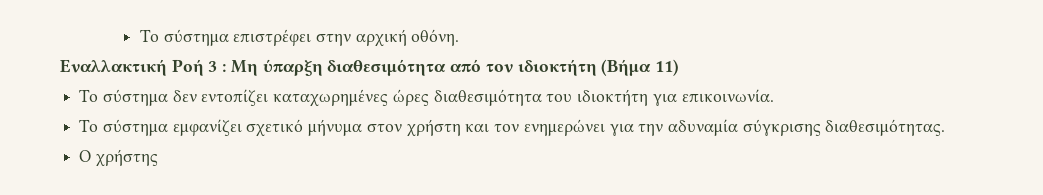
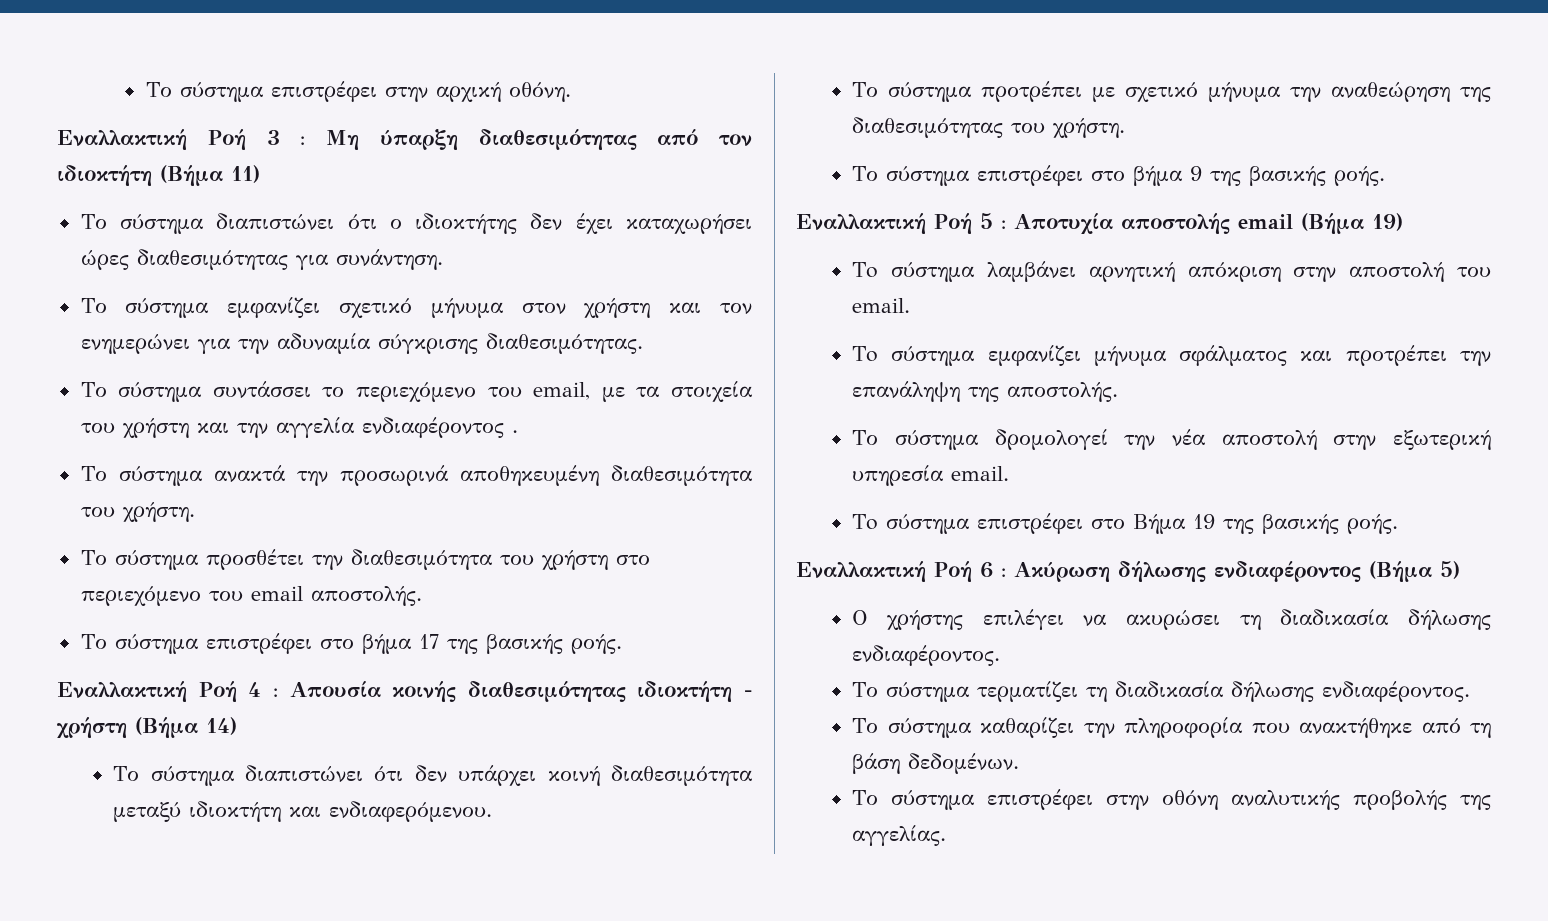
[327,59,447,76] διαθεσιμότητα -> [478,129,637,150] διαθεσιμότητας
[172,89,774,107] δεν εντοπίζει καταχωρημένες ώρες διαθεσιμότητα του ιδιοκτήτη για επικοινωνία. -> [216,213,752,234] [80,249,443,270] διαπιστώνει ότι ο ιδιοκτήτης δεν έχει καταχωρήσει ώρες διαθεσιμότητας για συνάντηση.
[79,149,158,167] Ο χρήστης -> [80,381,753,402] [80,417,518,438] [80,465,753,486] [80,502,195,522] [80,549,650,570] [80,586,422,606] [80,633,622,654] [57,681,752,702] [57,717,238,738] [113,765,754,786] [113,801,493,822] [852,81,1491,102] [852,117,1126,138] [852,165,1386,186] [796,213,1404,234] [852,261,1491,282] [852,298,911,313] [852,345,1491,366] [852,381,1119,402] [852,429,1491,450] [852,465,1010,486] [852,513,1399,534] [796,561,1460,582] [852,609,1491,630] [852,645,1001,666] [852,681,1471,702] [852,717,1491,738] [852,753,1020,774] [852,789,1491,810] [852,825,947,846] Το σύστημα συντάσσει το περιεχόμενο του email, με τα στοιχεία του χρήστη και την αγγελία ενδιαφέροντος . // Το σύστημα ανακτά την προσωρινά αποθηκευμένη διαθεσιμότητα του χρήστη. // Το σύστημα προσθέτει την διαθεσιμότητα του χρήστη στο περιεχόμενο του email αποστολής. // Το σύστημα επιστρέφει στο βήμα 17 της βασικής ροής. // Εναλλακτική Ροή 4 : Απουσία κοινής διαθεσιμότητας ιδιοκτήτη - χρήστη (Βήμα 14) // Το σύστημα διαπιστώνει ότι δεν υπάρχει κοινή διαθεσιμότητα μεταξύ ιδιοκτήτη και ενδιαφερόμενου. // Το σύστημα προτρέπει με σχετικό μήνυμα την αναθεώρηση της διαθεσιμότητας του χρήστη. // Το σύστημα επιστρέφει στο βήμα 9 της βασικής ροής. // Εναλλακτική Ροή 5 : Αποτυχία αποστολής email (Βήμα 19) // To σύστημα λαμβάνει αρνητική απόκριση στην αποστολή του email. // To σύστημα εμφανίζει μήνυμα σφάλματος και προτρέπει την επανάληψη της αποστολής. // Το σύστημα δρομολογεί την νέα αποστολή στην εξωτερική υπηρεσία email. // To σύστημα επιστρέφει στο Βήμα 19 της βασικής ροής. // Εναλλακτική Ροή 6 : Ακύρωση δήλωσης ενδιαφέροντος (Βήμα 5) // Ο χρήστης επιλέγει να ακυρώσει τη διαδικασία δήλωσης ενδιαφέροντος. // Το σύστημα τερματίζει τη διαδικασία δήλωσης ενδιαφέροντος. // Το σύστημα καθαρίζει την πληροφορία που ανακτήθηκε από τη βάση δεδομένων. // Το σύστημα επιστρέφει στην οθόνη αναλυτικής προβολής της αγγελίας.

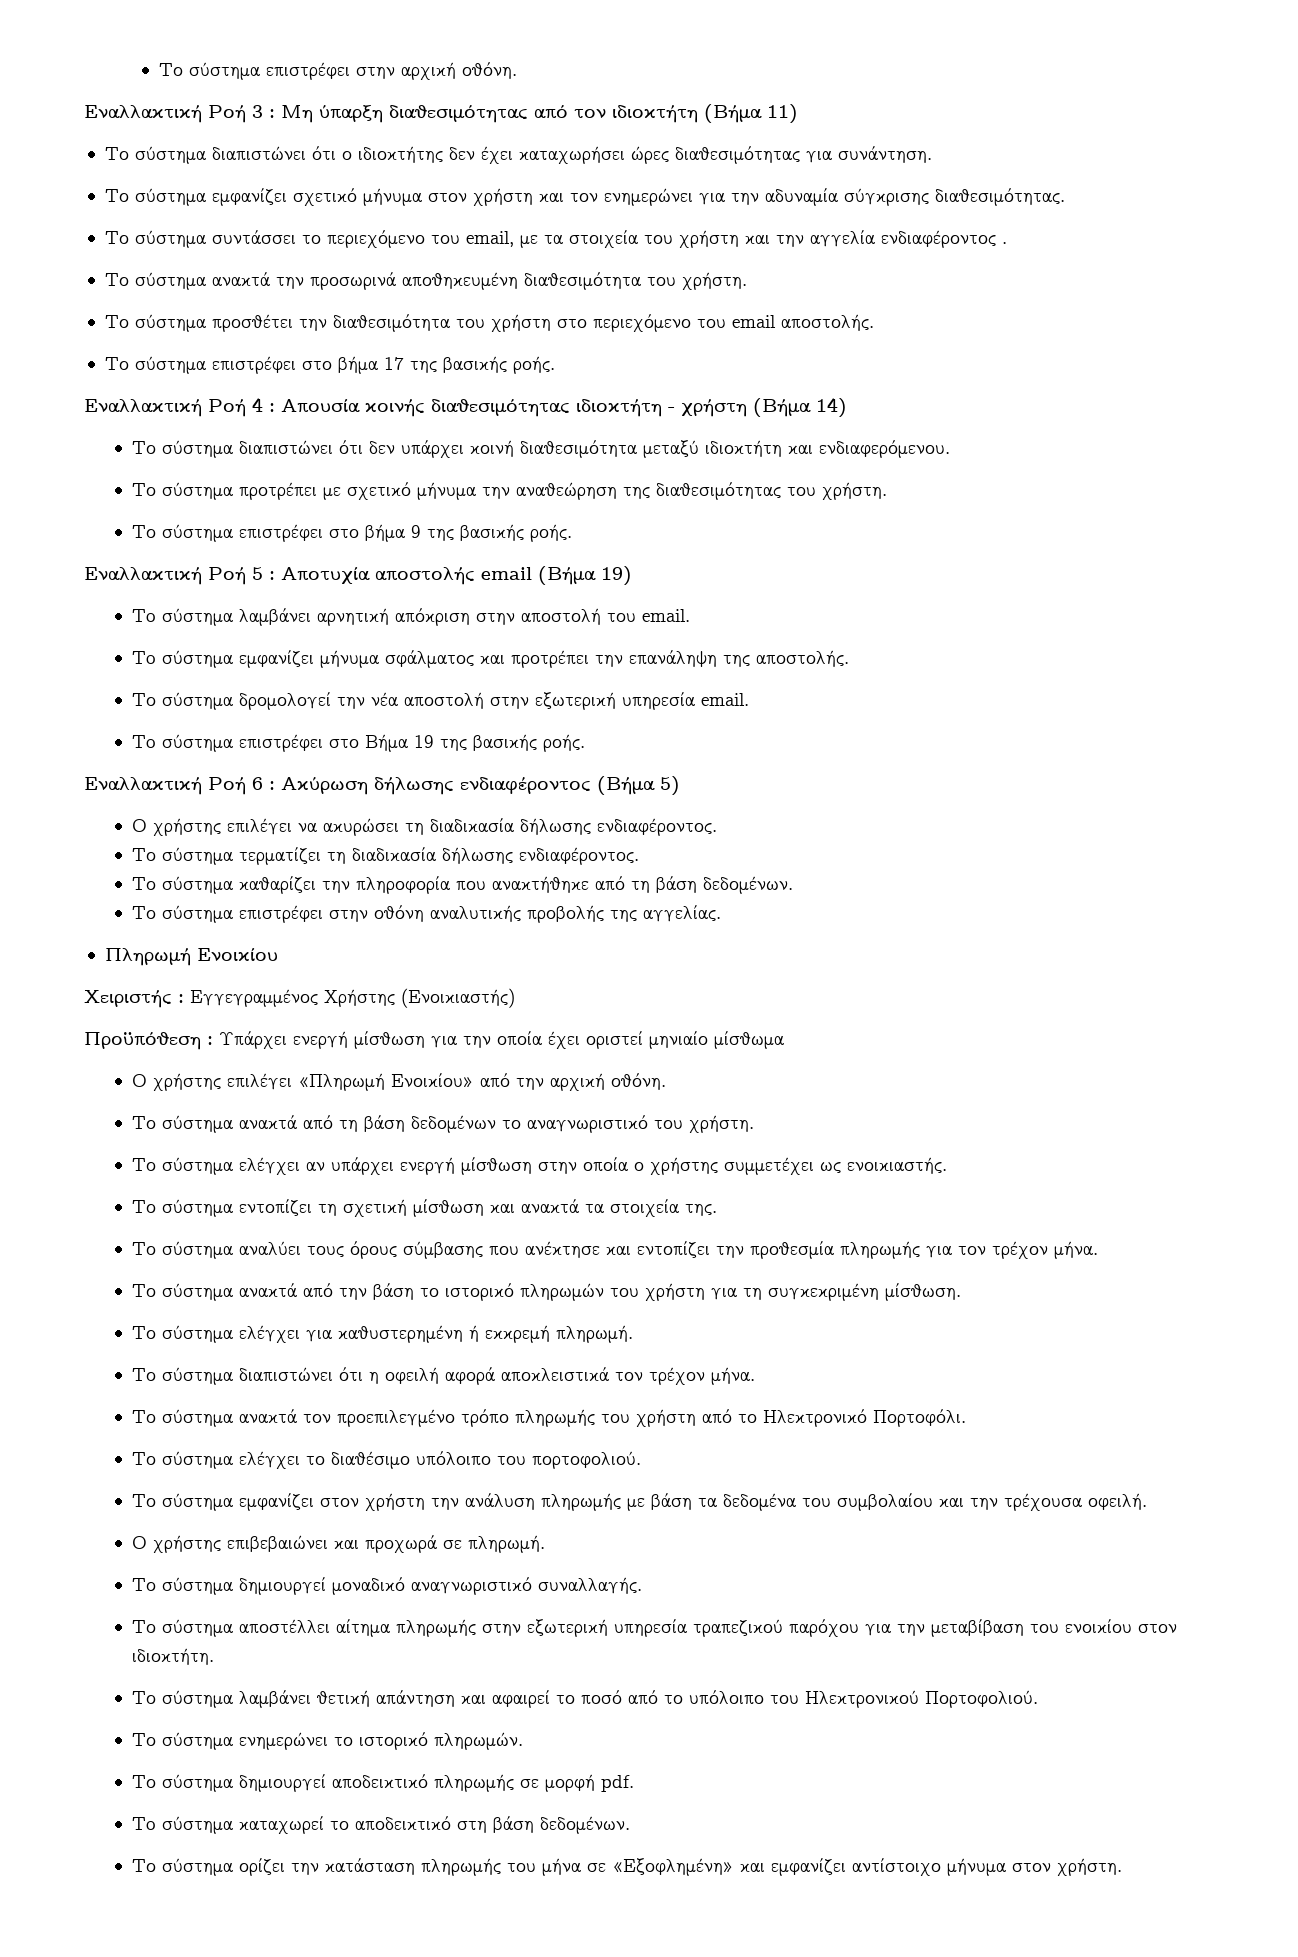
(947, 835) none -> [104,948,278,966] [84,988,515,1008] [84,1031,784,1050] [131,1073,666,1091] [131,1115,754,1133] [131,1157,947,1175] [131,1199,717,1217] [131,1241,1098,1259] [131,1283,961,1301] [131,1325,633,1343] [131,1367,755,1385] [131,1409,966,1427] [131,1451,641,1469] [131,1493,1147,1511] [131,1535,545,1553] [131,1577,642,1595] [131,1619,1177,1637] [131,1648,214,1665] [131,1690,1038,1708] [131,1732,523,1750] [131,1774,634,1792] [131,1816,630,1834] [131,1858,1122,1876] // Πληρωμή Ενοικίου // Χειριστής : Εγγεγραμμένος Χρήστης (Ενοικιαστής) // Προϋπόθεση : Υπάρχει ενεργή μίσθωση για την οποία έχει οριστεί μηνιαίο μίσθωμα // Ο χρήστης επιλέγει «Πληρωμή Ενοικίου» από την αρχική οθόνη. // Το σύστημα ανακτά από τη βάση δεδομένων το αναγνωριστικό του χρήστη. // Το σύστημα ελέγχει αν υπάρχει ενεργή μίσθωση στην οποία ο χρήστης συμμετέχει ως ενοικιαστής. // Το σύστημα εντοπίζει τη σχετική μίσθωση και ανακτά τα στοιχεία της. // Το σύστημα αναλύει τους όρους σύμβασης που ανέκτησε και εντοπίζει την προθεσμία πληρωμής για τον τρέχον μήνα. // Το σύστημα ανακτά από την βάση το ιστορικό πληρωμών του χρήστη για τη συγκεκριμένη μίσθωση. // Το σύστημα ελέγχει για καθυστερημένη ή εκκρεμή πληρωμή. // Το σύστημα διαπιστώνει ότι η οφειλή αφορά αποκλειστικά τον τρέχον μήνα. // Το σύστημα ανακτά τον προεπιλεγμένο τρόπο πληρωμής του χρήστη από το Ηλεκτρονικό Πορτοφόλι. // Το σύστημα ελέγχει το διαθέσιμο υπόλοιπο του πορτοφολιού. // Το σύστημα εμφανίζει στον χρήστη την ανάλυση πληρωμής με βάση τα δεδομένα του συμβολαίου και την τρέχουσα οφειλή. // Ο χρήστης επιβεβαιώνει και προχωρά σε πληρωμή. // Το σύστημα δημιουργεί μοναδικό αναγνωριστικό συναλλαγής. // Το σύστημα αποστέλλει αίτημα πληρωμής στην εξωτερική υπηρεσία τραπεζικού παρόχου για την μεταβίβαση του ενοικίου στον ιδιοκτήτη. // Το σύστημα λαμβάνει θετική απάντηση και αφαιρεί το ποσό από το υπόλοιπο του Ηλεκτρονικού Πορτοφολιού. // Το σύστημα ενημερώνει το ιστορικό πληρωμών. // Το σύστημα δημιουργεί αποδεικτικό πληρωμής σε μορφή pdf. // To σύστημα καταχωρεί το αποδεικτικό στη βάση δεδομένων. // Το σύστημα ορίζει την κατάσταση πληρωμής του μήνα σε «Εξοφλημένη» και εμφανίζει αντίστοιχο μήνυμα στον χρήστη.

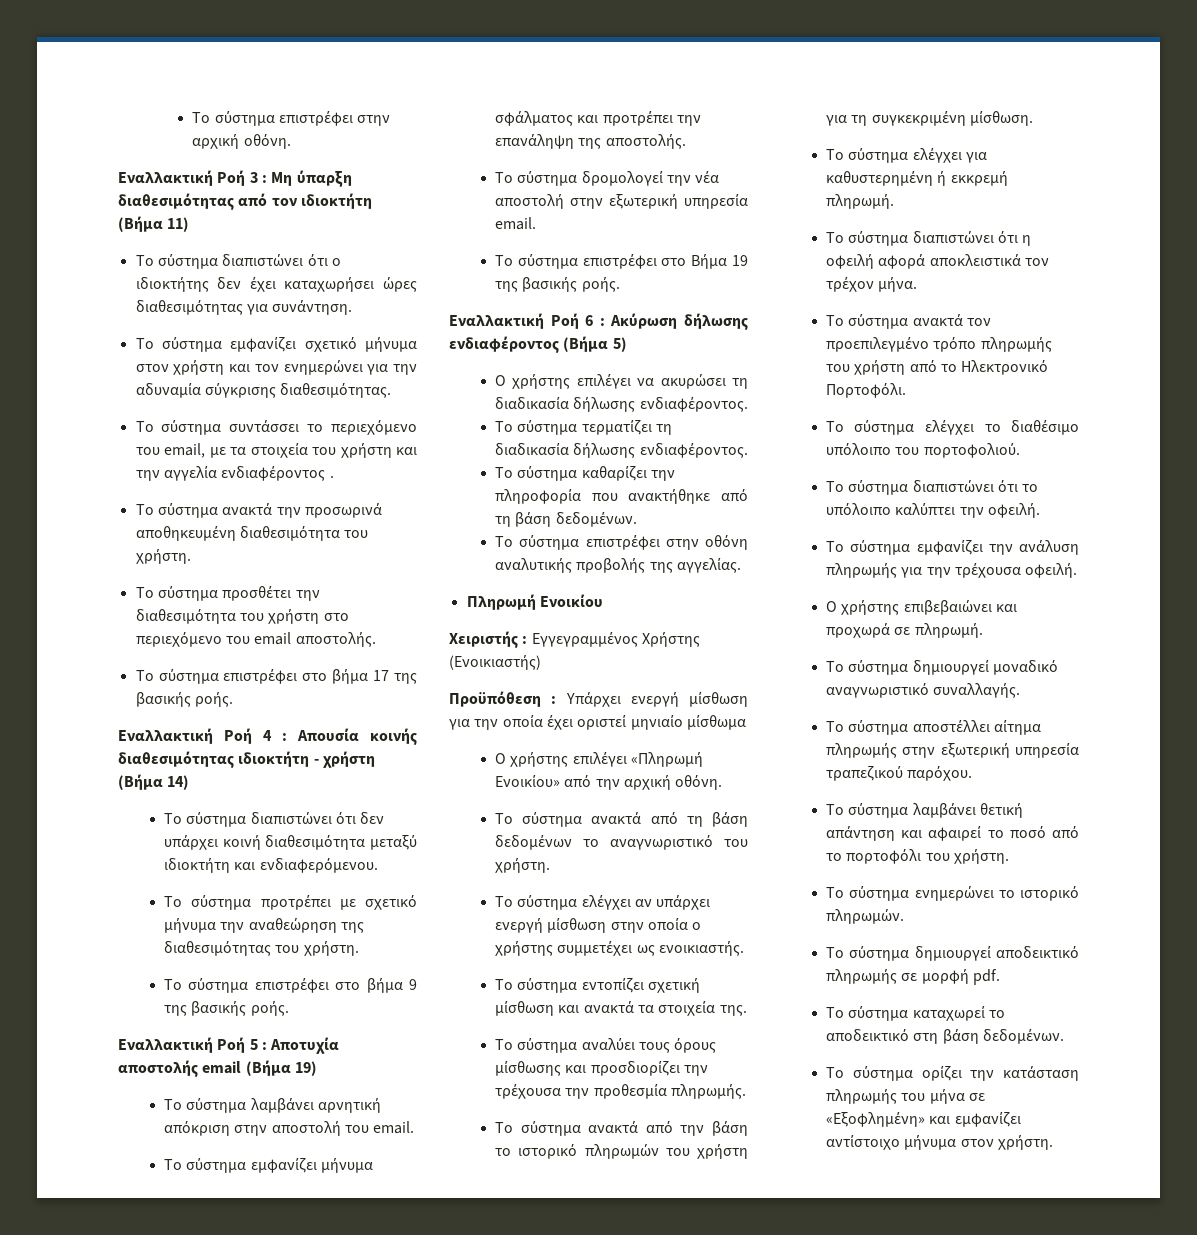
[317,1204,337,1216] τη -> (644, 985) none
[402,1241,1098,1259] σύμβασης που ανέκτησε και εντοπίζει την προθεσμία πληρωμής για τον τρέχον μήνα. -> [494,1061,708,1076] [494,1084,746,1099] μίσθωσης και προσδιορίζει την τρέχουσα την προθεσμία πληρωμής.
[131,1493,425,1511] // Το σύστημα εμφανίζει στον χρήστη -> [825,480,1039,495] [825,503,1040,518] [825,540,983,555] // Το σύστημα διαπιστώνει ότι το υπόλοιπο καλύπτει την οφειλή. // Το σύστημα εμφανίζει
[626,1493,964,1511] με βάση τα δεδομένα του συμβολαίου και -> [901,567,923,578] για
[788,1619,1177,1637] [131,1648,214,1665] παρόχου για την μεταβίβαση του ενοικίου στον ιδιοκτήτη. -> [907,766,973,781] παρόχου.
[688,1690,1038,1708] υπόλοιπο του Ηλεκτρονικού Πορτοφολιού. -> [846,849,1009,864] πορτοφόλι του χρήστη.

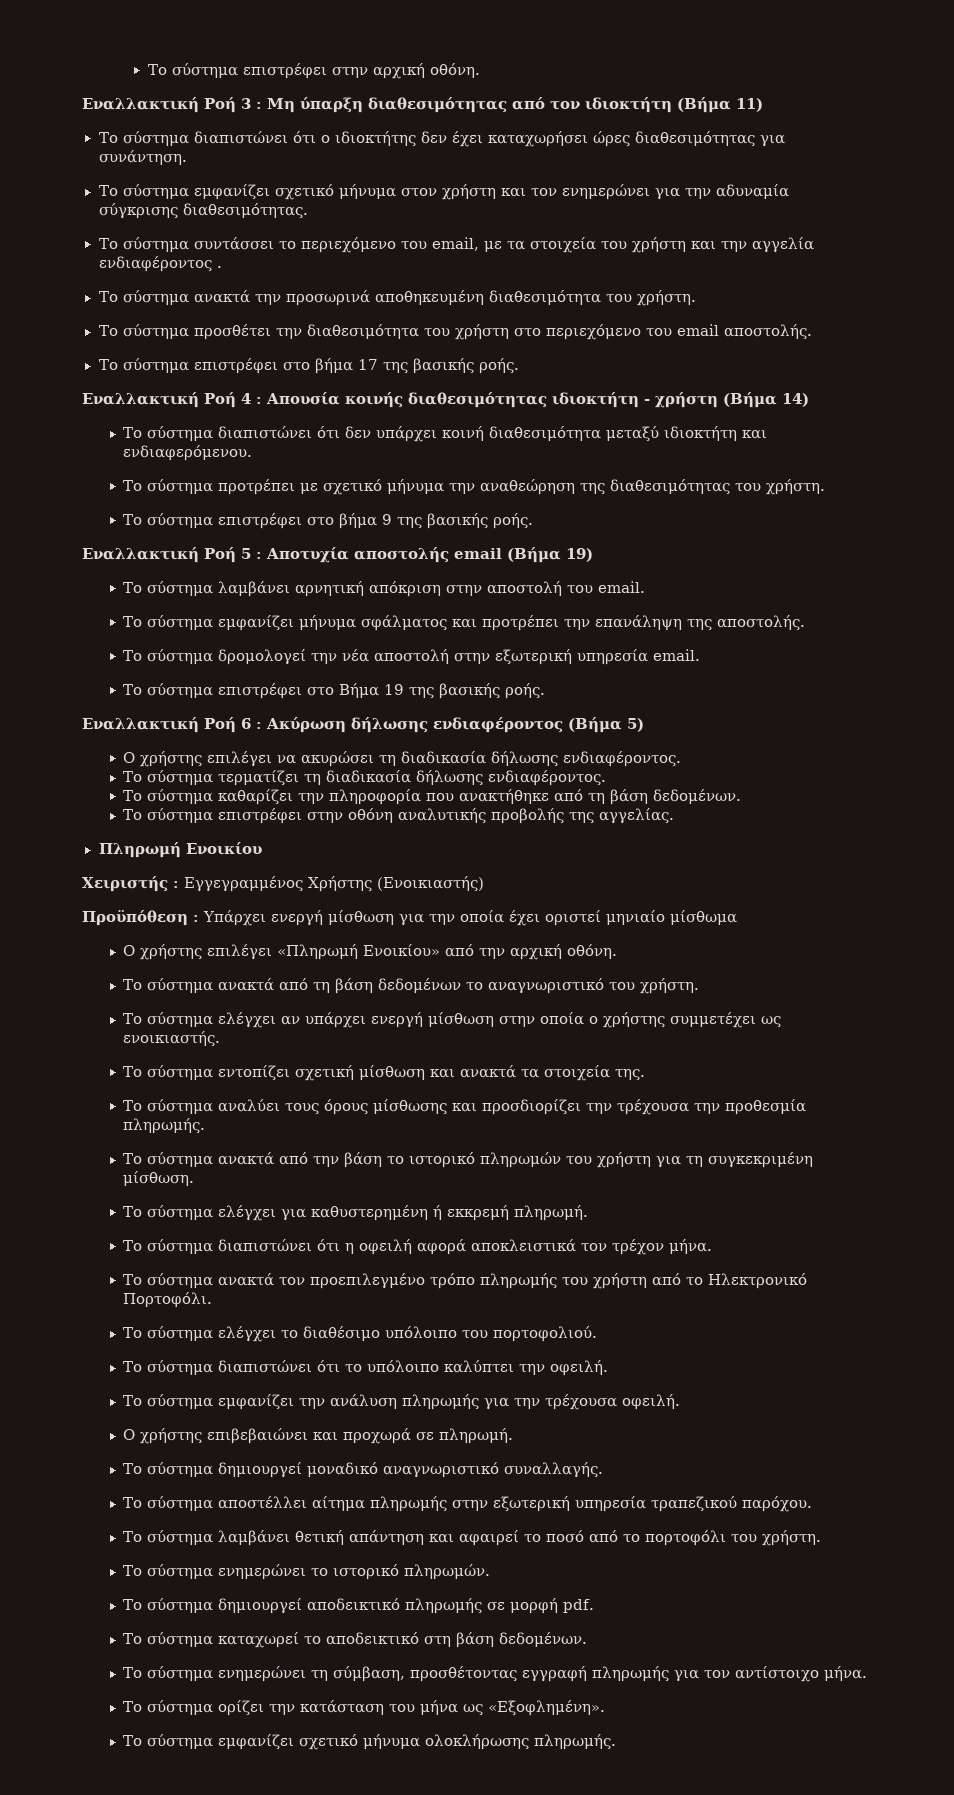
(1064, 1036) none -> [123,1666,868,1682] // Το σύστημα ενημερώνει τη σύμβαση, προσθέτοντας εγγραφή πληρωμής για τον αντίστοιχο μήνα.
[825,1089,897,1104] πληρωμής -> (385, 1707) none
[968,1093,985,1101] [825,1112,1021,1127] [825,1135,1053,1150] σε «Εξοφλημένη» και εμφανίζει αντίστοιχο μήνυμα στον χρήστη. -> [463,1700,606,1716] [123,1734,617,1750] ως «Εξοφλημένη». // Το σύστημα εμφανίζει σχετικό μήνυμα ολοκλήρωσης πληρωμής.

